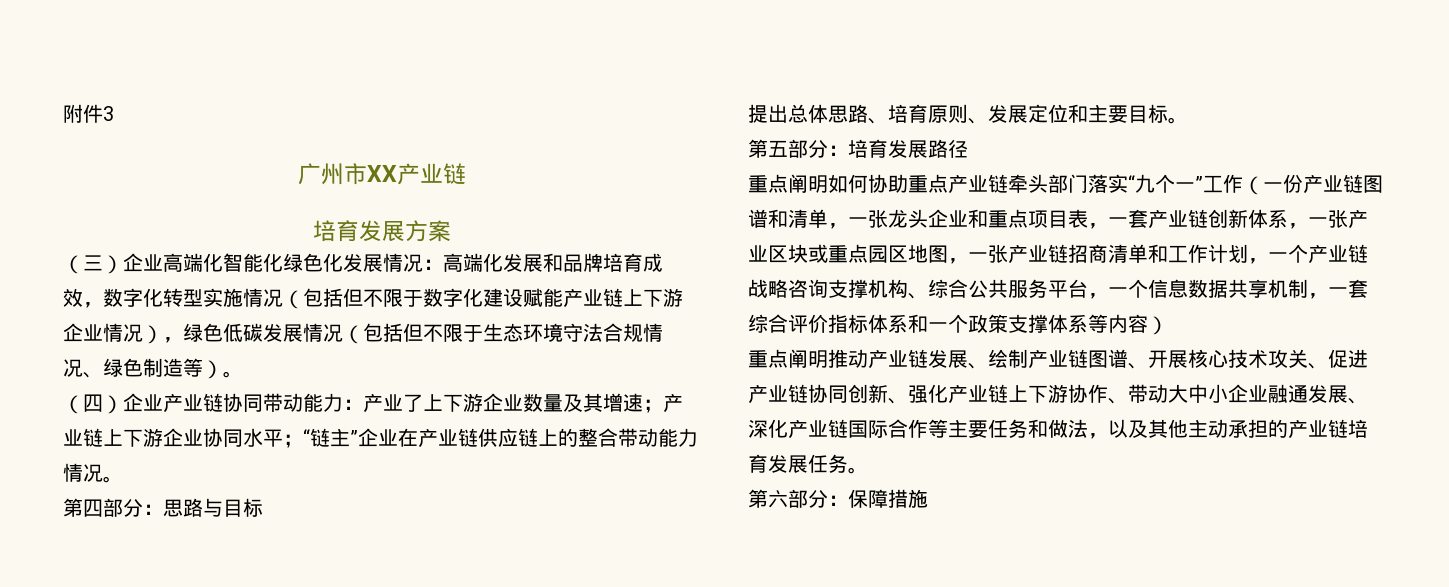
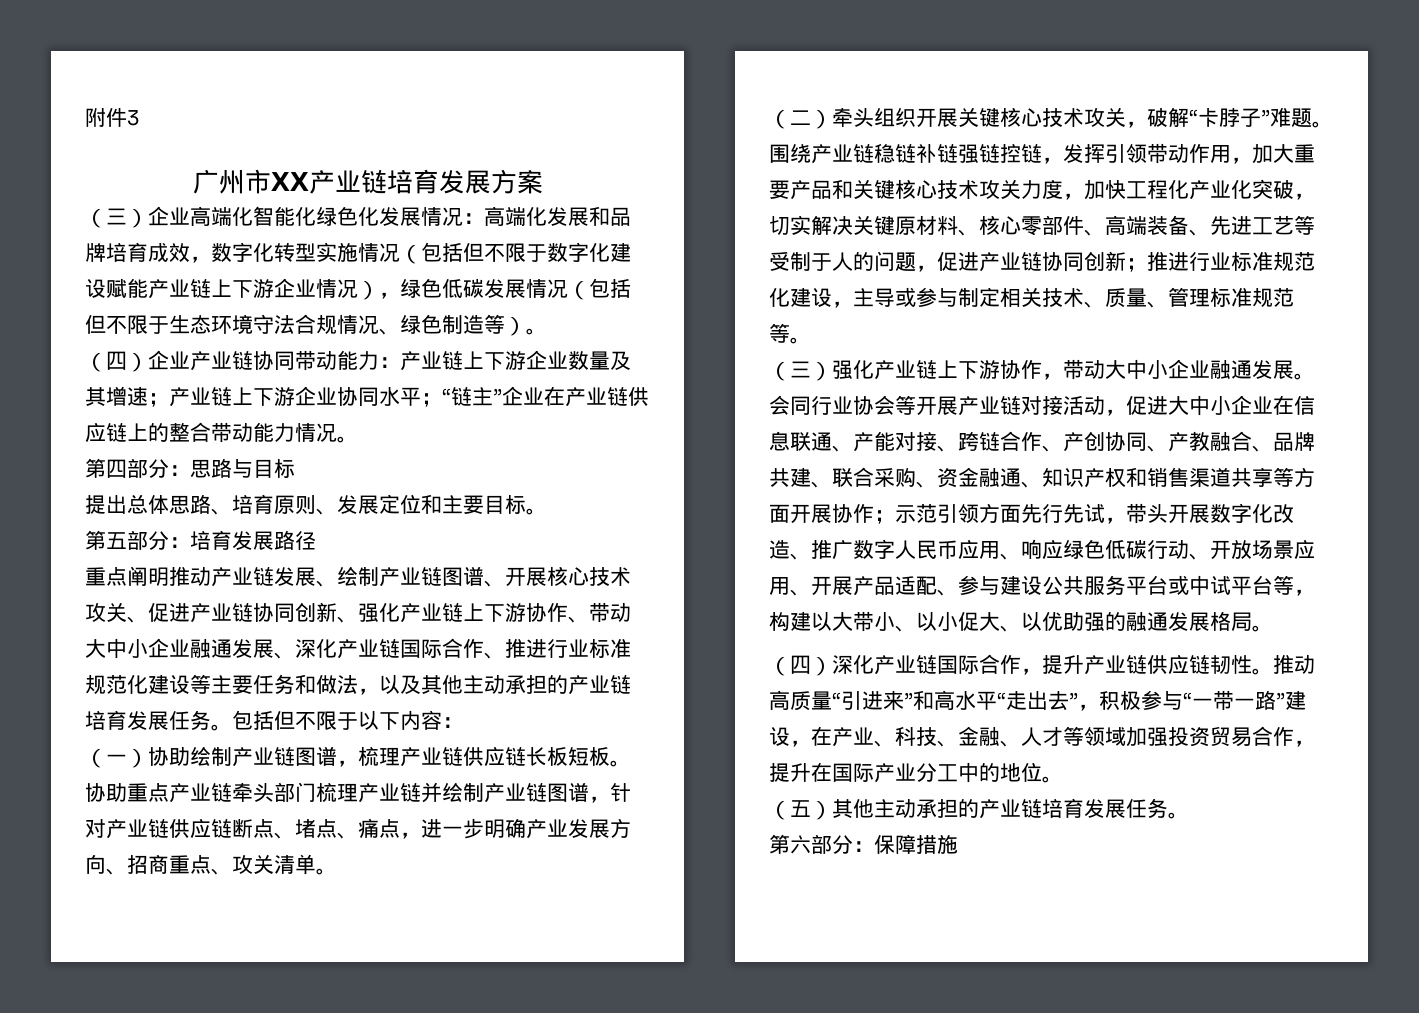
(466, 173) // -> (387, 181) none
[403,394,423,412] 了 -> [442,350,463,370] 链
[748,174,1383,195] [748,209,1368,229] [748,244,1368,264] [748,279,1368,299] [748,314,1168,335] // 重点阐明如何协助重点产业链牵头部门落实“九个一”工作（一份产业链图谱和清单，一张龙头企业和重点项目表，一套产业链创新体系，一张产业区块或重点园区地图，一张产业链招商清单和工作计划，一个产业链战略咨询支撑机构、综合公共服务平台，一个信息数据共享机制，一套综合评价指标体系和一个政策支撑体系等内容） -> (316, 540) none
(928, 428) none -> [484,638,631,659] [85,675,190,694] 、推进行业标准规范化建设
(868, 470) none -> [232,710,463,730] [85,746,631,768] [85,782,631,803] [85,818,631,839] [85,854,337,875] [769,107,1333,129] [769,143,1315,164] [769,179,1315,200] [769,215,1315,236] [769,251,1315,272] [769,287,1294,308] [769,323,811,344] [769,359,1315,381] [769,395,1315,416] [769,431,1315,452] [769,467,1315,488] [769,503,1294,524] [769,539,1315,560] [769,575,1315,596] [769,611,1273,632] [769,654,1315,676] [769,690,1306,711] [769,726,1315,747] [769,762,1063,783] [769,798,1189,820] 包括但不限于以下内容： // （一）协助绘制产业链图谱，梳理产业链供应链长板短板。协助重点产业链牵头部门梳理产业链并绘制产业链图谱，针对产业链供应链断点、堵点、痛点，进一步明确产业发展方向、招商重点、攻关清单。 // （二）牵头组织开展关键核心技术攻关，破解“卡脖子”难题。围绕产业链稳链补链强链控链，发挥引领带动作用，加大重要产品和关键核心技术攻关力度，加快工程化产业化突破，切实解决关键原材料、核心零部件、高端装备、先进工艺等受制于人的问题，促进产业链协同创新；推进行业标准规范化建设，主导或参与制定相关技术、质量、管理标准规范等。 // （三）强化产业链上下游协作，带动大中小企业融通发展。会同行业协会等开展产业链对接活动，促进大中小企业在信息联通、产能对接、跨链合作、产创协同、产教融合、品牌共建、联合采购、资金融通、知识产权和销售渠道共享等方面开展协作；示范引领方面先行先试，带头开展数字化改造、推广数字人民币应用、响应绿色低碳行动、开放场景应用、开展产品适配、参与建设公共服务平台或中试平台等，构建以大带小、以小促大、以优助强的融通发展格局。 // （四）深化产业链国际合作，提升产业链供应链韧性。推动高质量“引进来”和高水平“走出去”，积极参与“一带一路”建设，在产业、科技、金融、人才等领域加强投资贸易合作，提升在国际产业分工中的地位。 // （五）其他主动承担的产业链培育发展任务。

